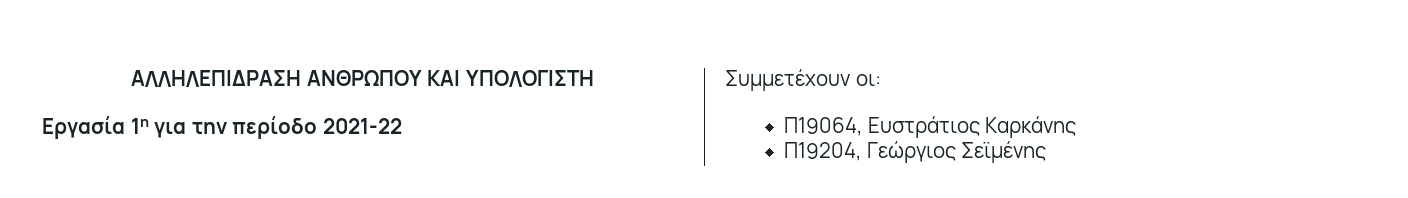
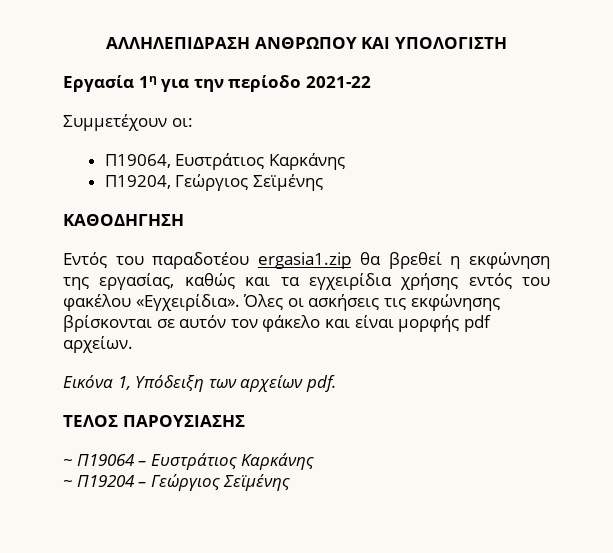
(1047, 152) none -> [63,214,184,226] [63,252,550,269] [63,273,550,290] [63,294,500,311] [63,315,491,332] [63,336,133,353] [63,375,336,392] [63,415,245,427] [63,453,315,470] [63,474,291,491] // ΚΑΘΟΔΗΓΗΣΗ // Εντός του παραδοτέου ergasia1.zip θα βρεθεί η εκφώνηση της εργασίας, καθώς και τα εγχειρίδια χρήσης εντός του φακέλου «Εγχειρίδια». Όλες οι ασκήσεις τις εκφώνησης βρίσκονται σε αυτόν τον φάκελο και είναι μορφής pdf αρχείων. // Εικόνα 1, Υπόδειξη των αρχείων pdf. // ΤΕΛΟΣ ΠΑΡΟΥΣΙΑΣΗΣ // ~ Π19064 – Ευστράτιος Καρκάνης // ~ Π19204 – Γεώργιος Σεϊμένης

